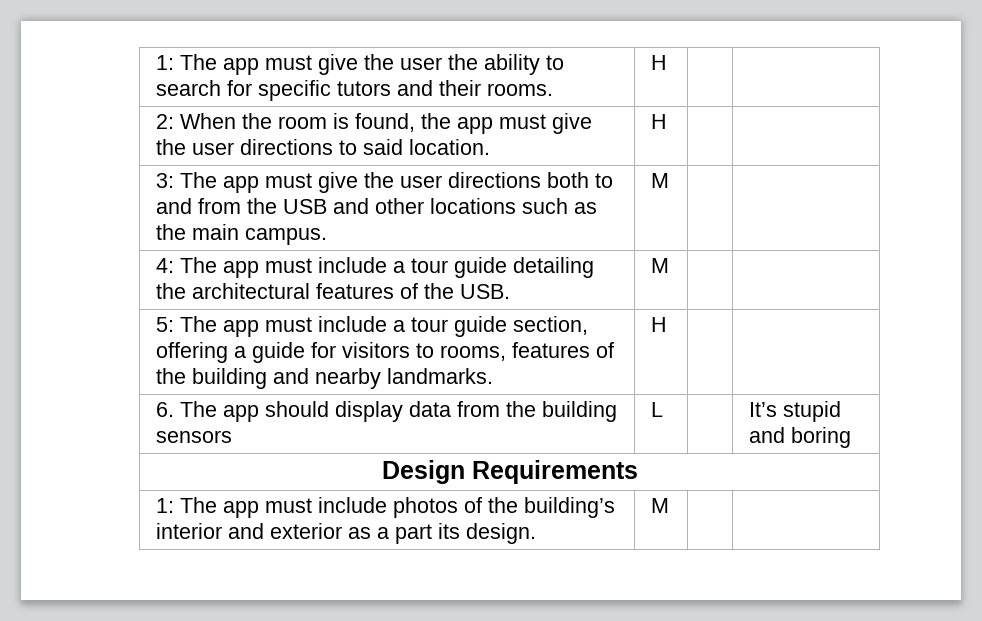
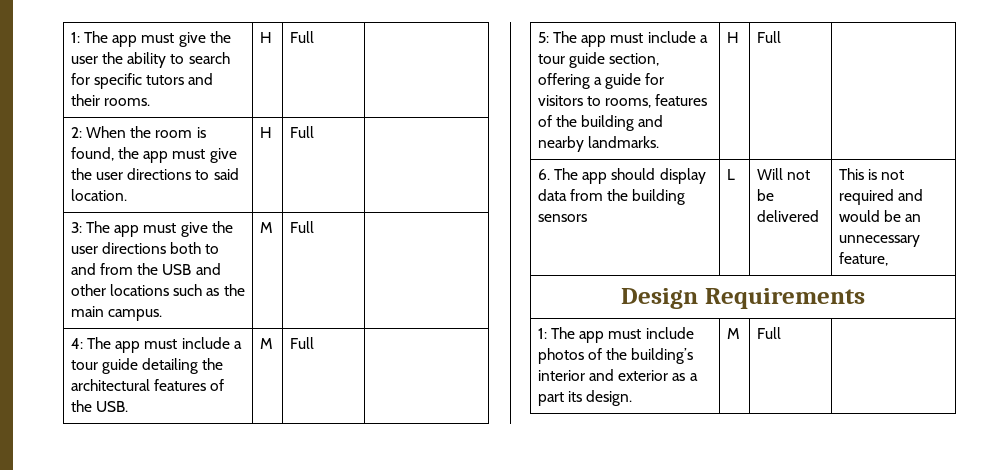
(668, 62) none -> [289,31,314,43] Full
(668, 121) none -> [289,126,314,138] Full
(670, 180) none -> [289,221,314,233] Full
(670, 265) none -> [289,337,314,349] Full
(668, 324) none -> [756,31,781,43] Full
[749,401,842,422] [749,427,852,448] | It’s stupid and boring -> [756,168,811,180] [756,189,774,201] [756,210,819,222] [838,168,905,180] [838,189,924,205] [838,210,922,222] [838,235,920,247] [838,252,888,266] Will not be delivered | This is not required and would be an unnecessary feature,
(670, 505) none -> [756,327,781,339] Full

